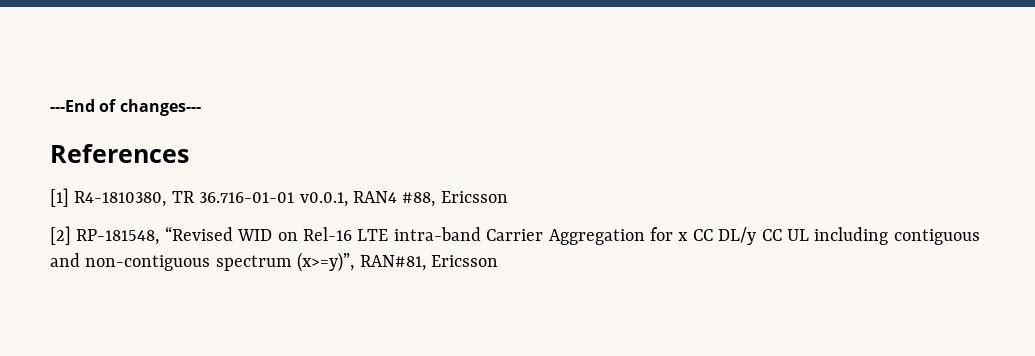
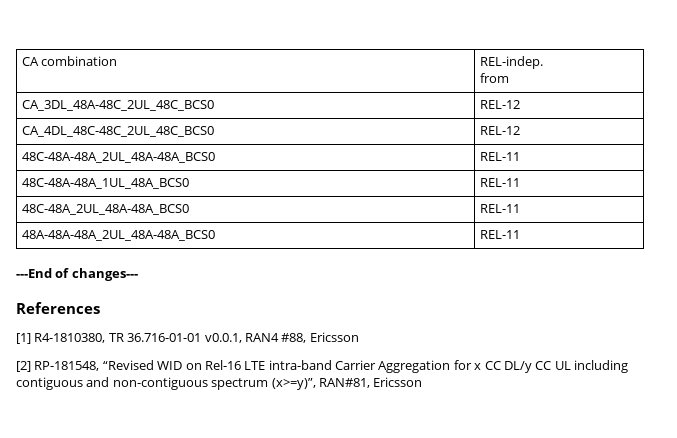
(50, 105) none -> [21,56,118,66] [479,56,543,69] [479,73,509,83] [21,100,214,111] [479,100,520,109] [21,126,214,137] [479,126,520,135] [21,152,215,163] [479,152,520,161] [21,178,189,189] [479,178,520,187] [21,204,189,215] [479,204,520,213] [21,230,215,241] [479,230,520,239] CA combination | REL-indep. // from // CA_3DL_48A-48C_2UL_48C_BCS0 | REL-12 // CA_4DL_48C-48C_2UL_48C_BCS0 | REL-12 // 48C-48A-48A_2UL_48A-48A_BCS0 | REL-11 // 48C-48A-48A_1UL_48A_BCS0 | REL-11 // 48C-48A_2UL_48A-48A_BCS0 | REL-11 // 48A-48A-48A_2UL_48A-48A_BCS0 | REL-11 //

